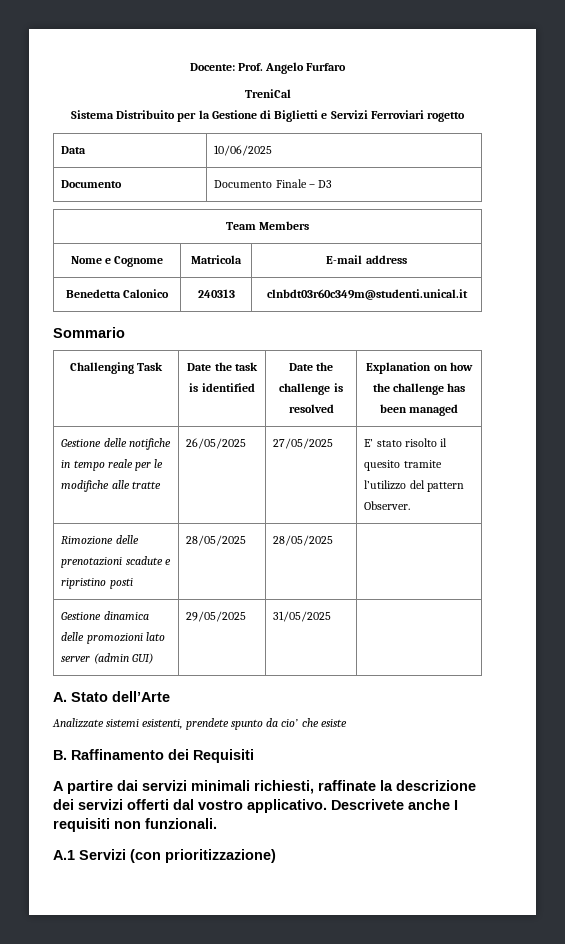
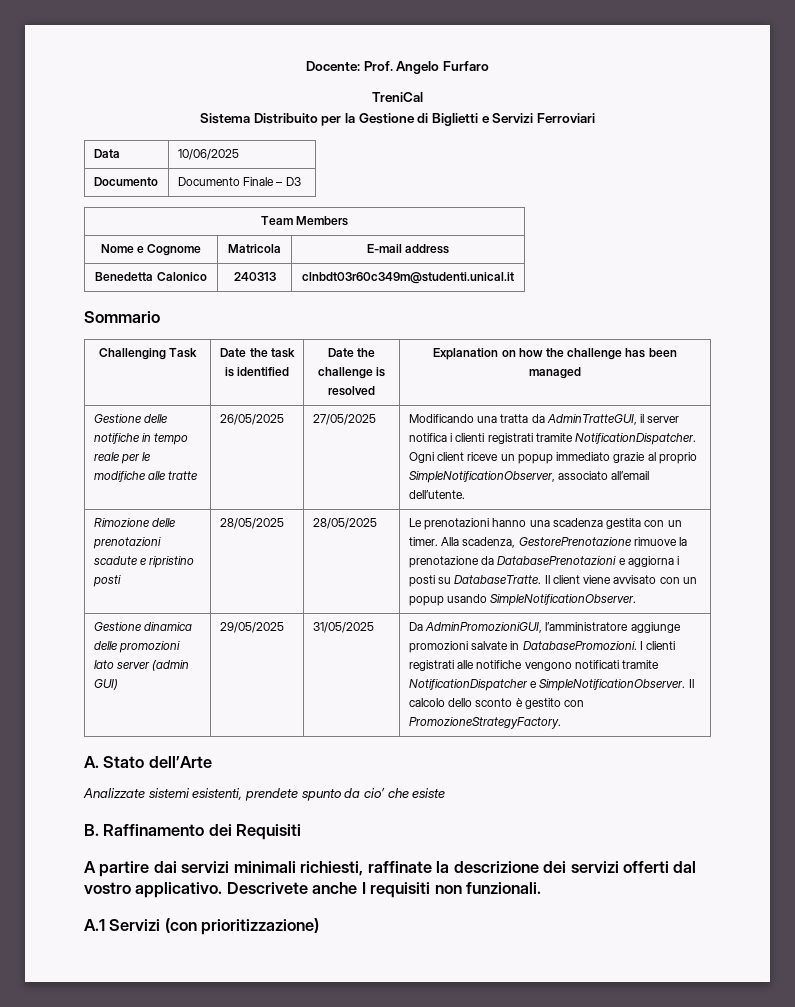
[427,112,466,122] rogetto -> (595, 118) none
[364,438,448,447] [364,460,442,471] [364,480,464,492] [364,501,411,510] E’ stato risolto il quesito tramite l’utilizzo del pattern Observer. -> [408,414,680,425] [408,433,697,445] [408,452,697,464] [408,471,650,483] [408,490,465,499] Modificando una tratta da AdminTratteGUI, il server notifica i clienti registrati tramite NotificationDispatcher. Ogni client riceve un popup immediato grazie al proprio SimpleNotificationObserver, associato all’email dell’utente.
(334, 540) none -> [408,518,682,530] [408,537,688,548] [408,556,680,568] [408,575,697,587] [408,594,637,606] Le prenotazioni hanno una scadenza gestita con un timer. Alla scadenza, GestorePrenotazione rimuove la prenotazione da DatabasePrenotazioni e aggiorna i posti su DatabaseTratte. Il client viene avvisato con un popup usando SimpleNotificationObserver.
(332, 616) none -> [408,622,681,633] [408,641,676,653] [408,660,660,671] [408,679,694,691] [408,698,585,709] [408,717,561,729] Da AdminPromozioniGUI, l’amministratore aggiunge promozioni salvate in DatabasePromozioni. I clienti registrati alle notifiche vengono notificati tramite NotificationDispatcher e SimpleNotificationObserver. Il calcolo dello sconto è gestito con PromozioneStrategyFactory.

